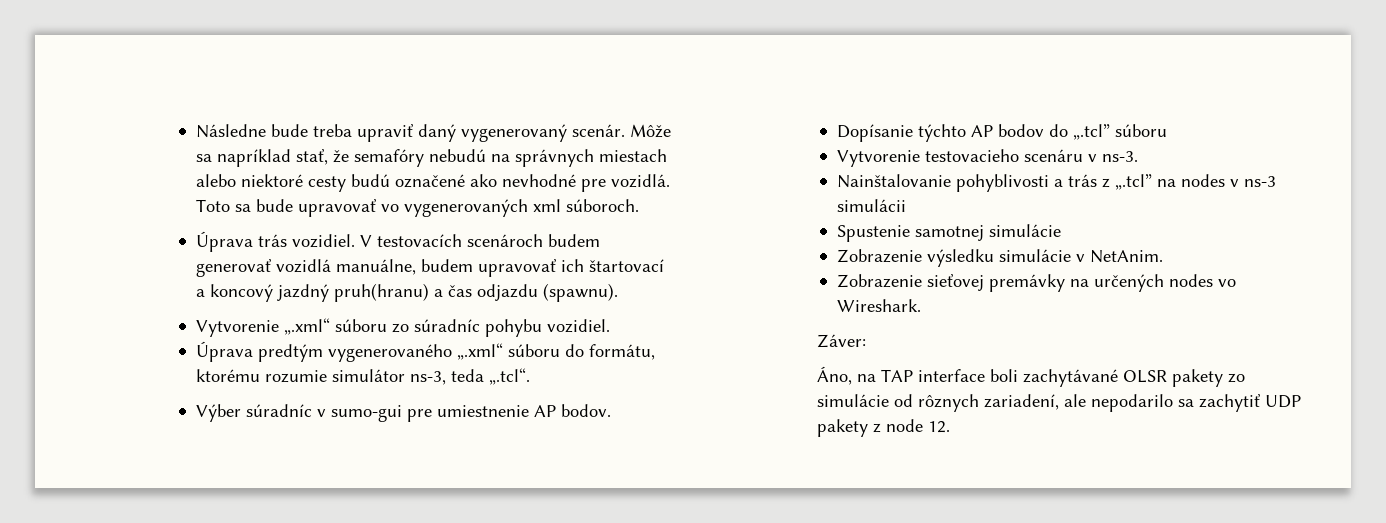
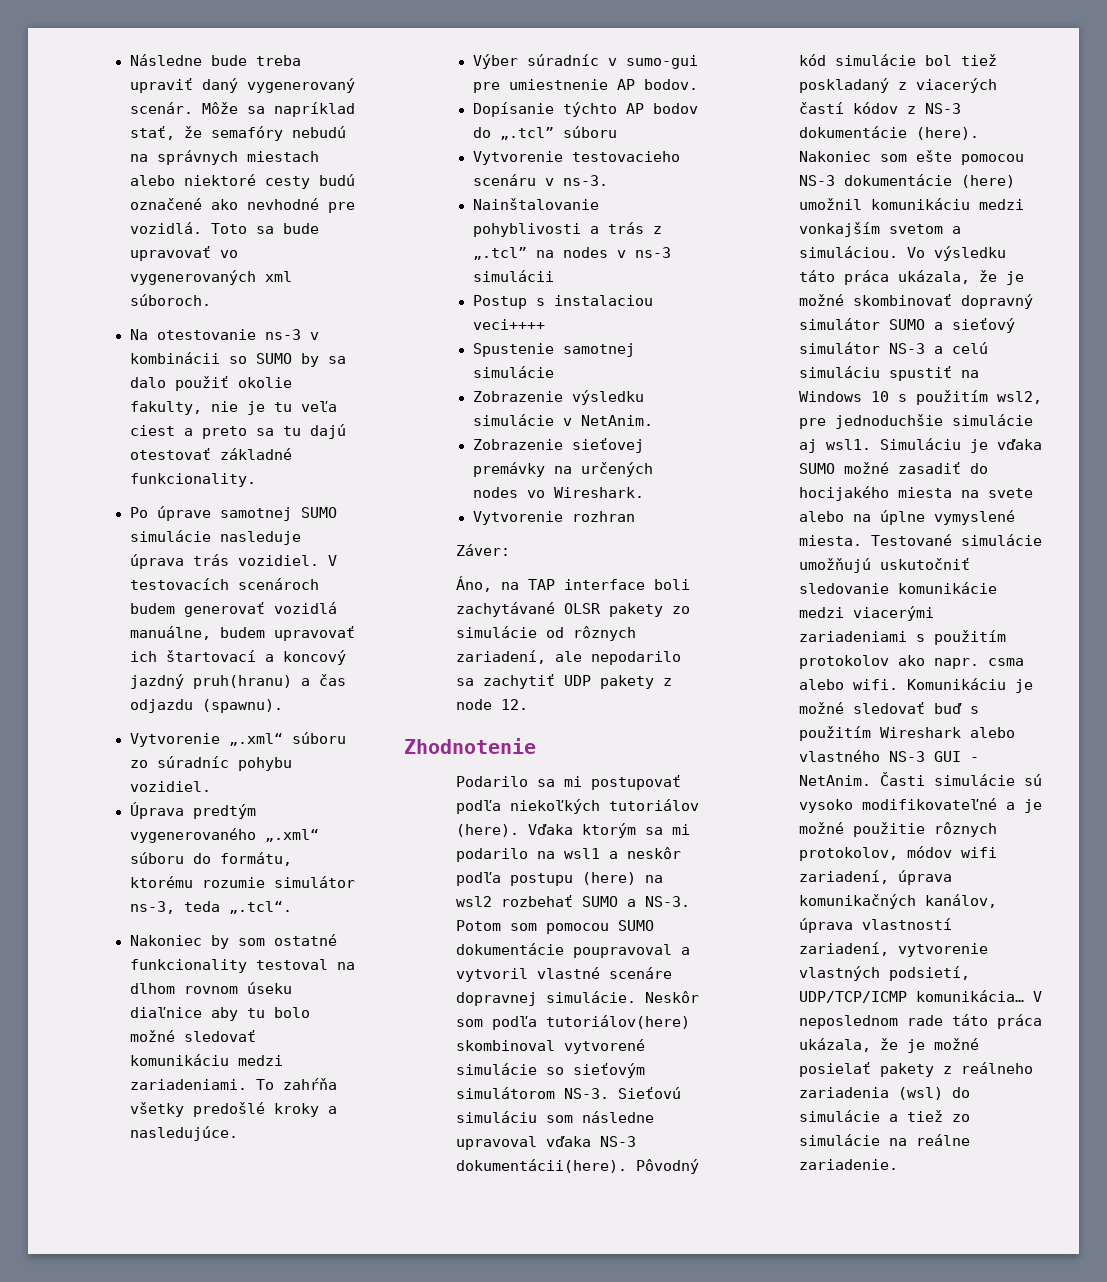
[195,231,253,252] Úprava -> [129,329,319,340] [129,352,346,367] [129,376,292,391] [129,401,337,415] [129,424,346,439] [129,448,292,460] [129,473,256,487] [129,506,337,521] [129,530,301,545] [129,554,184,569] Na otestovanie ns-3 v kombinácii so SUMO by sa dalo použiť okolie fakulty, nie je tu veľa ciest a preto sa tu dajú otestovať základné funkcionality. // Po úprave samotnej SUMO simulácie nasleduje úprava
(530, 376) none -> [129,934,337,949] [129,959,355,973] [129,982,292,994] [129,1007,310,1021] [129,1030,256,1042] [129,1054,283,1066] [129,1078,337,1090] [129,1102,337,1117] [129,1126,238,1141] // Nakoniec by som ostatné funkcionality testoval na dlhom rovnom úseku diaľnice aby tu bolo možné sledovať komunikáciu medzi zariadeniami. To zahŕňa všetky predošlé kroky a nasledujúce.
(906, 205) none -> [472,295,653,309] [472,319,545,330] // Postup s instalaciou veci++++
(921, 305) none -> [472,511,635,525] // Vytvorenie rozhran
(950, 427) none -> [404,738,536,754] [456,775,682,790] [456,799,700,814] [456,823,691,838] [456,847,682,862] [456,872,664,886] [456,895,691,907] [456,920,655,934] [456,943,691,958] [456,967,673,982] [456,991,700,1006] [456,1015,691,1030] [456,1039,646,1054] [456,1063,646,1078] [456,1087,682,1099] [456,1111,655,1123] [456,1136,637,1150] [456,1159,700,1174] [799,54,998,66] [799,78,998,93] [799,102,962,114] [799,126,980,140] [799,150,1025,165] [799,174,1016,188] [799,198,1025,210] [799,222,962,237] [799,246,1007,261] [799,270,1025,285] [799,294,1034,309] [799,318,1016,333] [799,342,989,354] [799,366,980,381] [799,390,1043,405] [799,414,1034,429] [799,438,1043,453] [799,462,989,474] [799,486,1034,501] [799,510,1016,525] [799,534,1043,546] [799,558,971,573] [799,582,998,594] [799,606,935,621] [799,630,1007,645] [799,655,1025,669] [799,678,1034,693] [799,702,980,714] [799,726,1016,741] [799,750,980,762] [799,772,1043,786] [799,798,1043,813] [799,822,998,837] [799,846,998,861] [799,870,953,885] [799,894,998,909] [799,918,953,933] [799,942,989,957] [799,966,971,981] [799,990,1043,1003] [799,1014,1043,1029] [799,1038,980,1053] [799,1062,1034,1077] [799,1087,971,1100] [799,1110,971,1122] [799,1134,971,1146] [799,1159,899,1170] // Zhodnotenie // Podarilo sa mi postupovať podľa niekoľkých tutoriálov (here). Vďaka ktorým sa mi podarilo na wsl1 a neskôr podľa postupu (here) na wsl2 rozbehať SUMO a NS-3. Potom som pomocou SUMO dokumentácie poupravoval a vytvoril vlastné scenáre dopravnej simulácie. Neskôr som podľa tutoriálov(here) skombinoval vytvorené simulácie so sieťovým simulátorom NS-3. Sieťovú simuláciu som následne upravoval vďaka NS-3 dokumentácii(here). Pôvodný kód simulácie bol tiež poskladaný z viacerých častí kódov z NS-3 dokumentácie (here). Nakoniec som ešte pomocou NS-3 dokumentácie (here) umožnil komunikáciu medzi vonkajším svetom a simuláciou. Vo výsledku táto práca ukázala, že je možné skombinovať dopravný simulátor SUMO a sieťový simulátor NS-3 a celú simuláciu spustiť na Windows 10 s použitím wsl2, pre jednoduchšie simulácie aj wsl1. Simuláciu je vďaka SUMO možné zasadiť do hocijakého miesta na svete alebo na úplne vymyslené miesta. Testované simulácie umožňujú uskutočniť sledovanie komunikácie medzi viacerými zariadeniami s použitím protokolov ako napr. csma alebo wifi. Komunikáciu je možné sledovať buď s použitím Wireshark alebo vlastného NS-3 GUI - NetAnim. Časti simulácie sú vysoko modifikovateľné a je možné použitie rôznych protokolov, módov wifi zariadení, úprava komunikačných kanálov, úprava vlastností zariadení, vytvorenie vlastných podsietí, UDP/TCP/ICMP komunikácia… V neposlednom rade táto práca ukázala, že je možné posielať pakety z reálneho zariadenia (wsl) do simulácie a tiež zo simulácie na reálne zariadenie.

